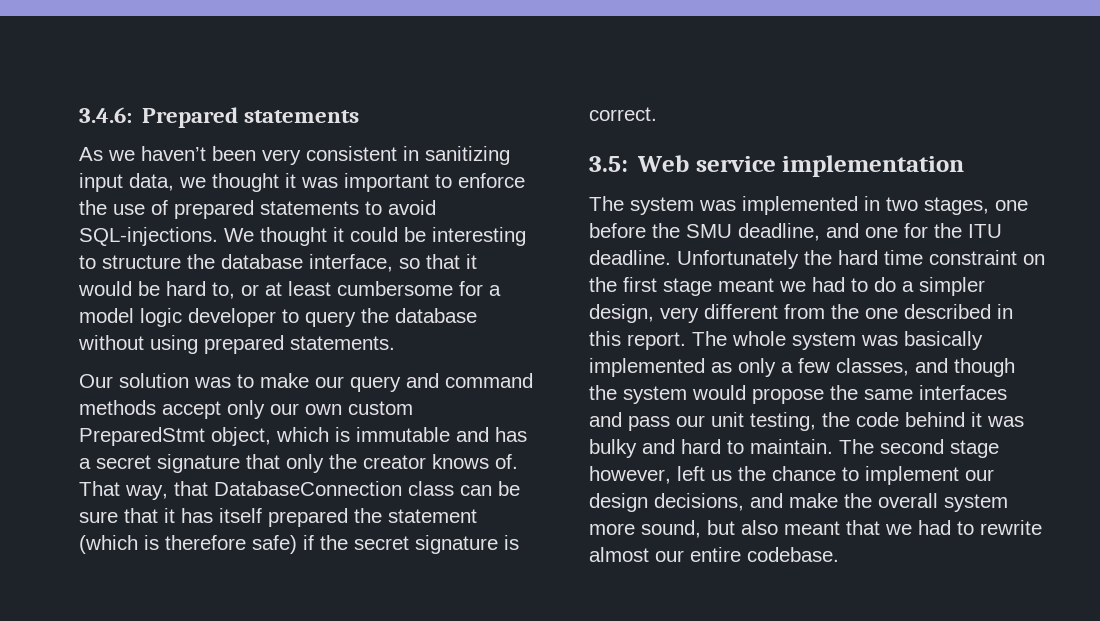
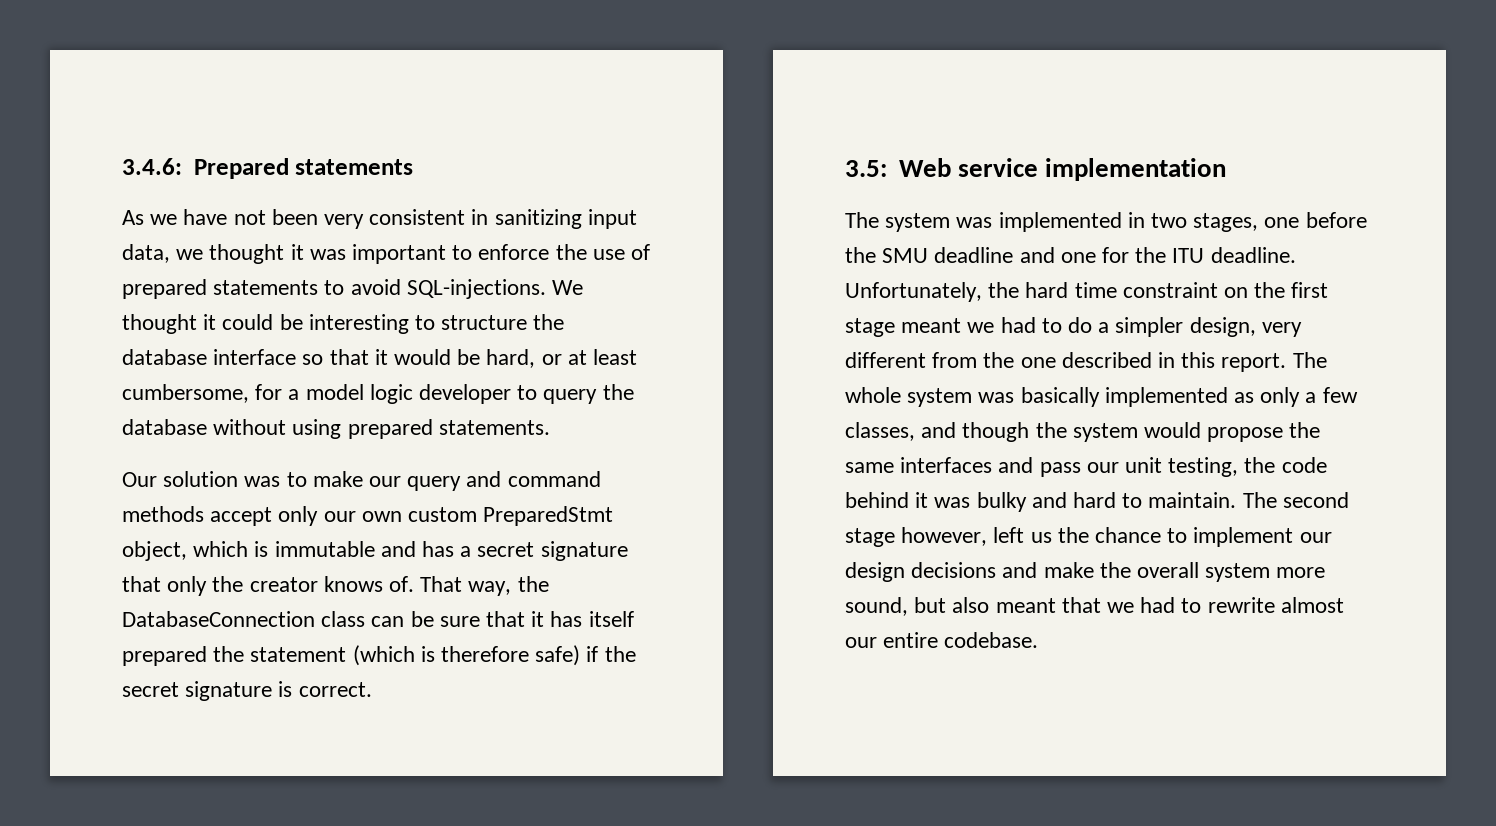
[141,146,206,161] haven’t -> [183,209,266,225] have not
[309,254,393,272] interface, -> [213,349,297,365] interface
[166,281,235,299] hard to, -> [486,349,536,368] hard,
[337,281,453,296] cumbersome -> [122,384,249,403] cumbersome,
[174,481,208,496] that -> [517,576,549,592] the
[738,223,820,241] deadline, -> [934,247,1014,263] deadline
[677,250,799,269] Unfortunately -> [845,282,982,302] Unfortunately,
[654,493,744,511] decisions, -> [911,562,997,578] decisions

